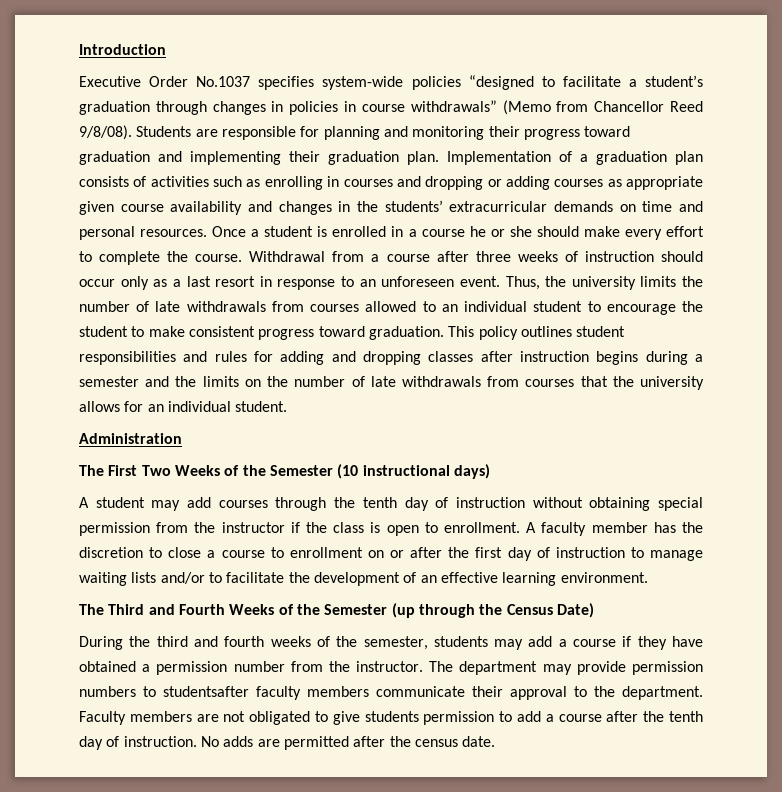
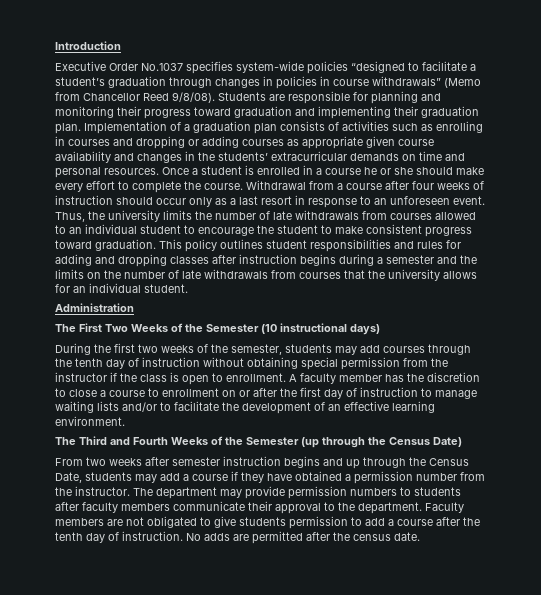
[475,251,511,262] three -> [412,181,434,190] four
[79,497,145,508] A student -> [55,343,332,355] During the first two weeks of the semester, students
[79,636,428,650] During the third and fourth weeks of the semester, -> [55,456,469,469] [55,472,82,483] From two weeks after semester instruction begins and up through the Census Date,
[163,686,249,697] studentsafter -> [414,487,461,496] [55,502,79,511] students after

